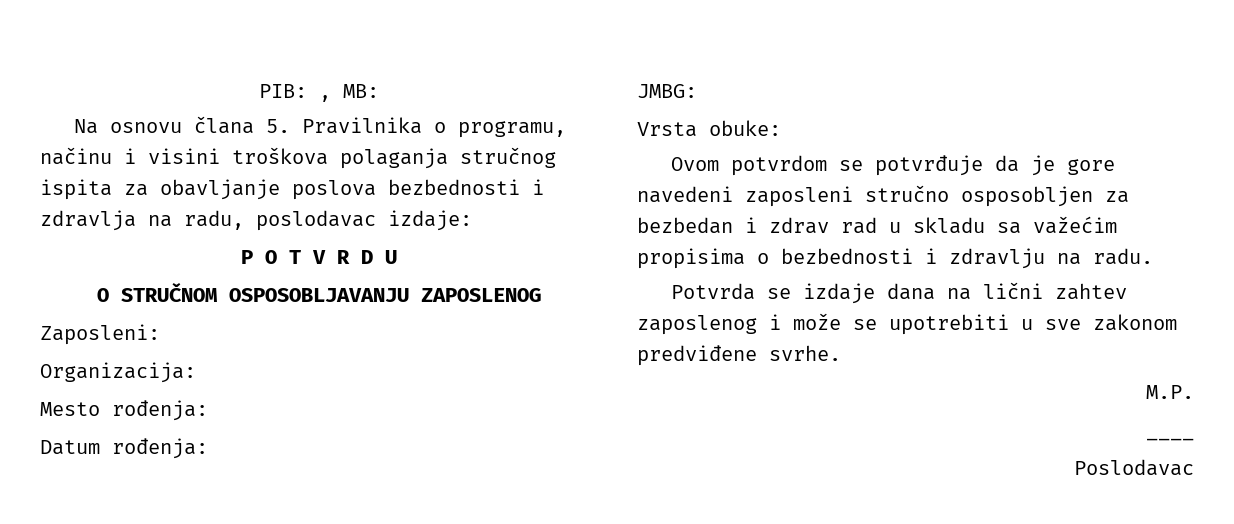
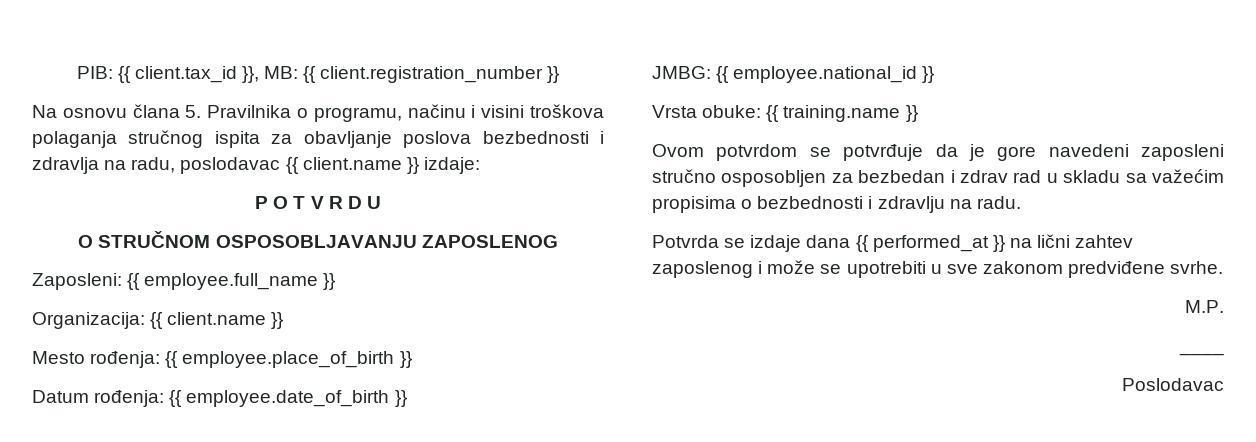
[318,84,379,102] , MB: -> [117,66,560,83] {{ client.tax_id }}, MB: {{ client.registration_number }}
(376, 220) none -> [285,157,419,174] {{ client.name }}
[40,362,196,383] // Organizacija: -> [127,273,336,290] [32,312,284,329] {{ employee.full_name }} // Organizacija: {{ client.name }}
(208, 410) none -> [165,351,412,368] {{ employee.place_of_birth }}
[637,84,697,98] // JMBG: -> [169,390,407,407] [652,66,935,83] {{ employee.date_of_birth }} // JMBG: {{ employee.national_id }}
(781, 128) none -> [766,105,918,122] {{ training.name }}
(936, 291) none -> [855,235,1005,252] {{ performed_at }}

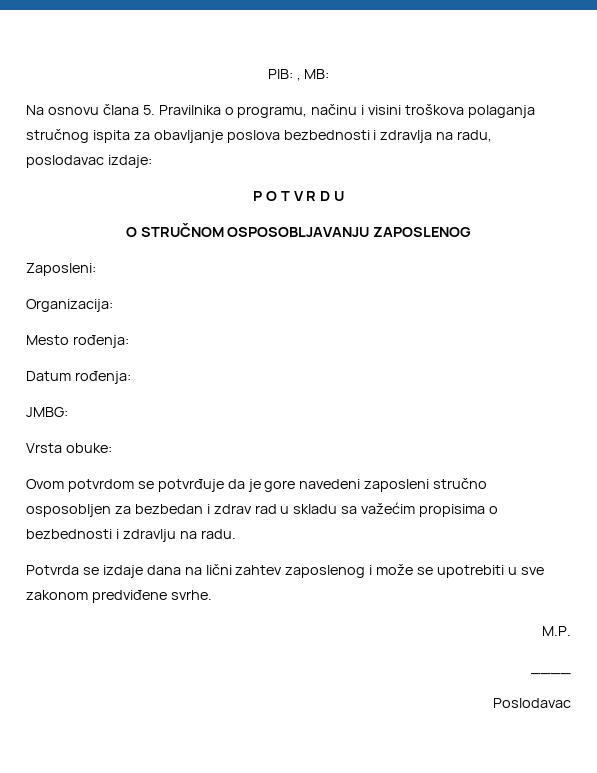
[117,66,560,83] {{ client.tax_id }}, MB: {{ client.registration_number }} -> [296,69,330,81] , MB:
[285,157,419,174] {{ client.name }} -> (104, 161) none
[127,273,336,290] [32,312,284,329] {{ employee.full_name }} // Organizacija: {{ client.name }} -> [26,299,113,312] // Organizacija:
[165,351,412,368] {{ employee.place_of_birth }} -> (129, 341) none
[169,390,407,407] [652,66,935,83] {{ employee.date_of_birth }} // JMBG: {{ employee.national_id }} -> [26,407,68,417] // JMBG:
[766,105,918,122] {{ training.name }} -> (112, 448) none
[855,235,1005,252] {{ performed_at }} -> (181, 570) none

